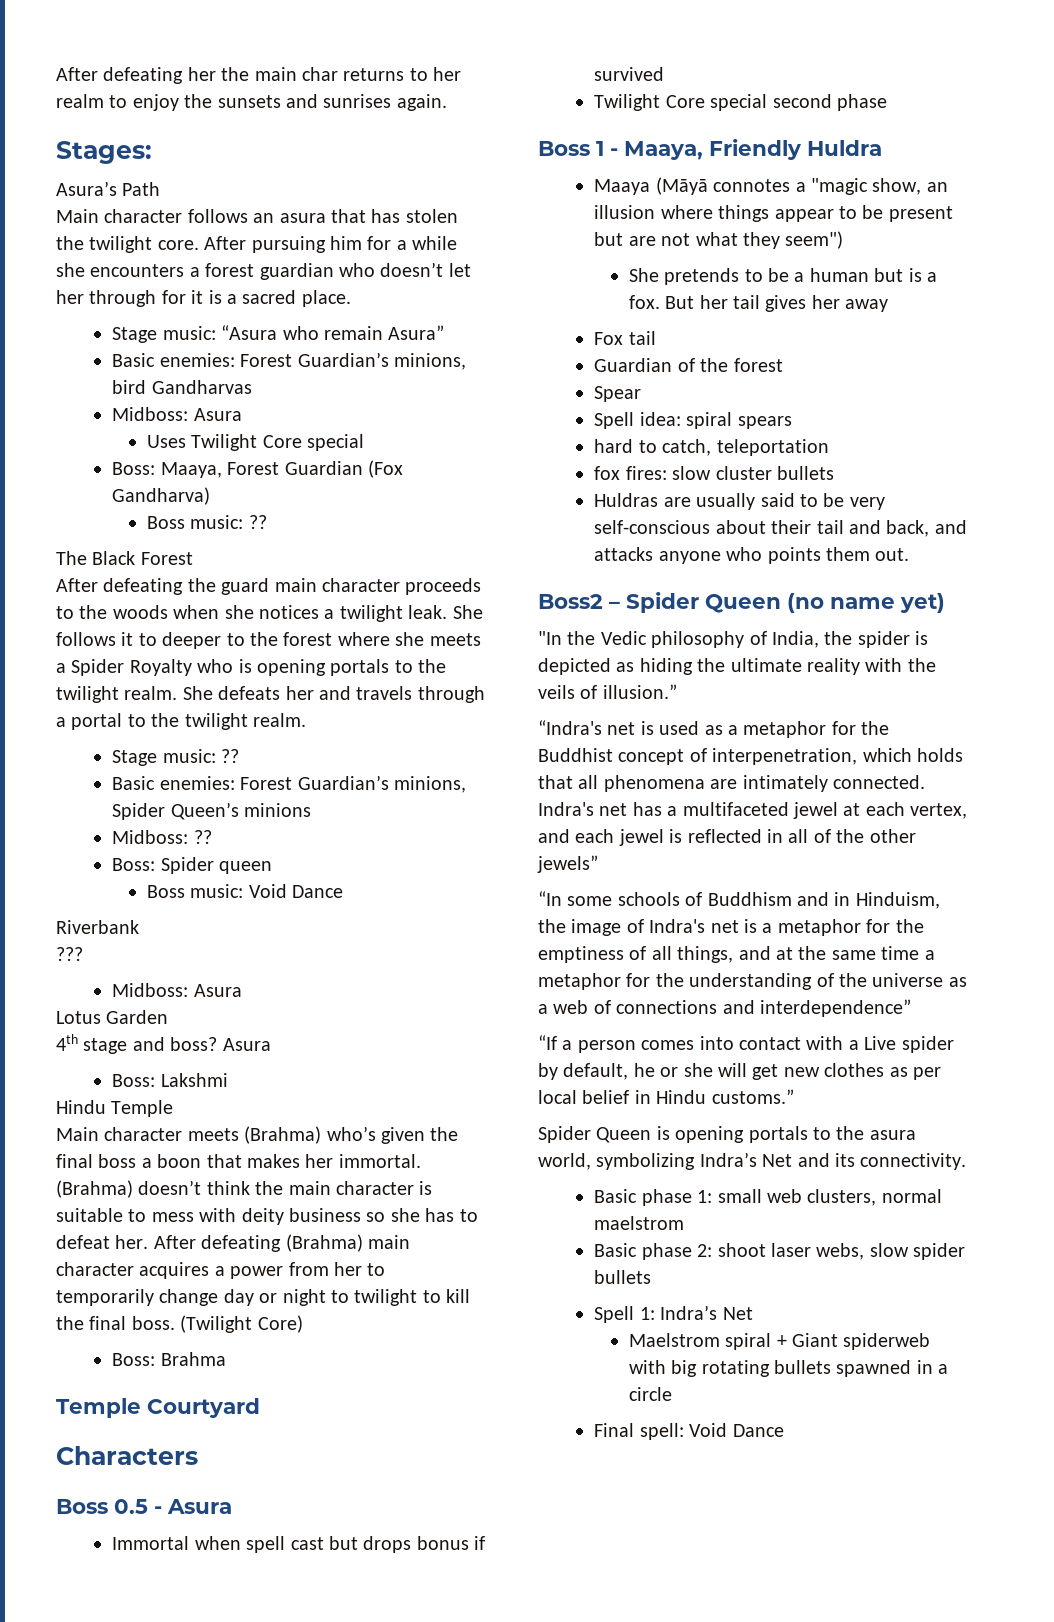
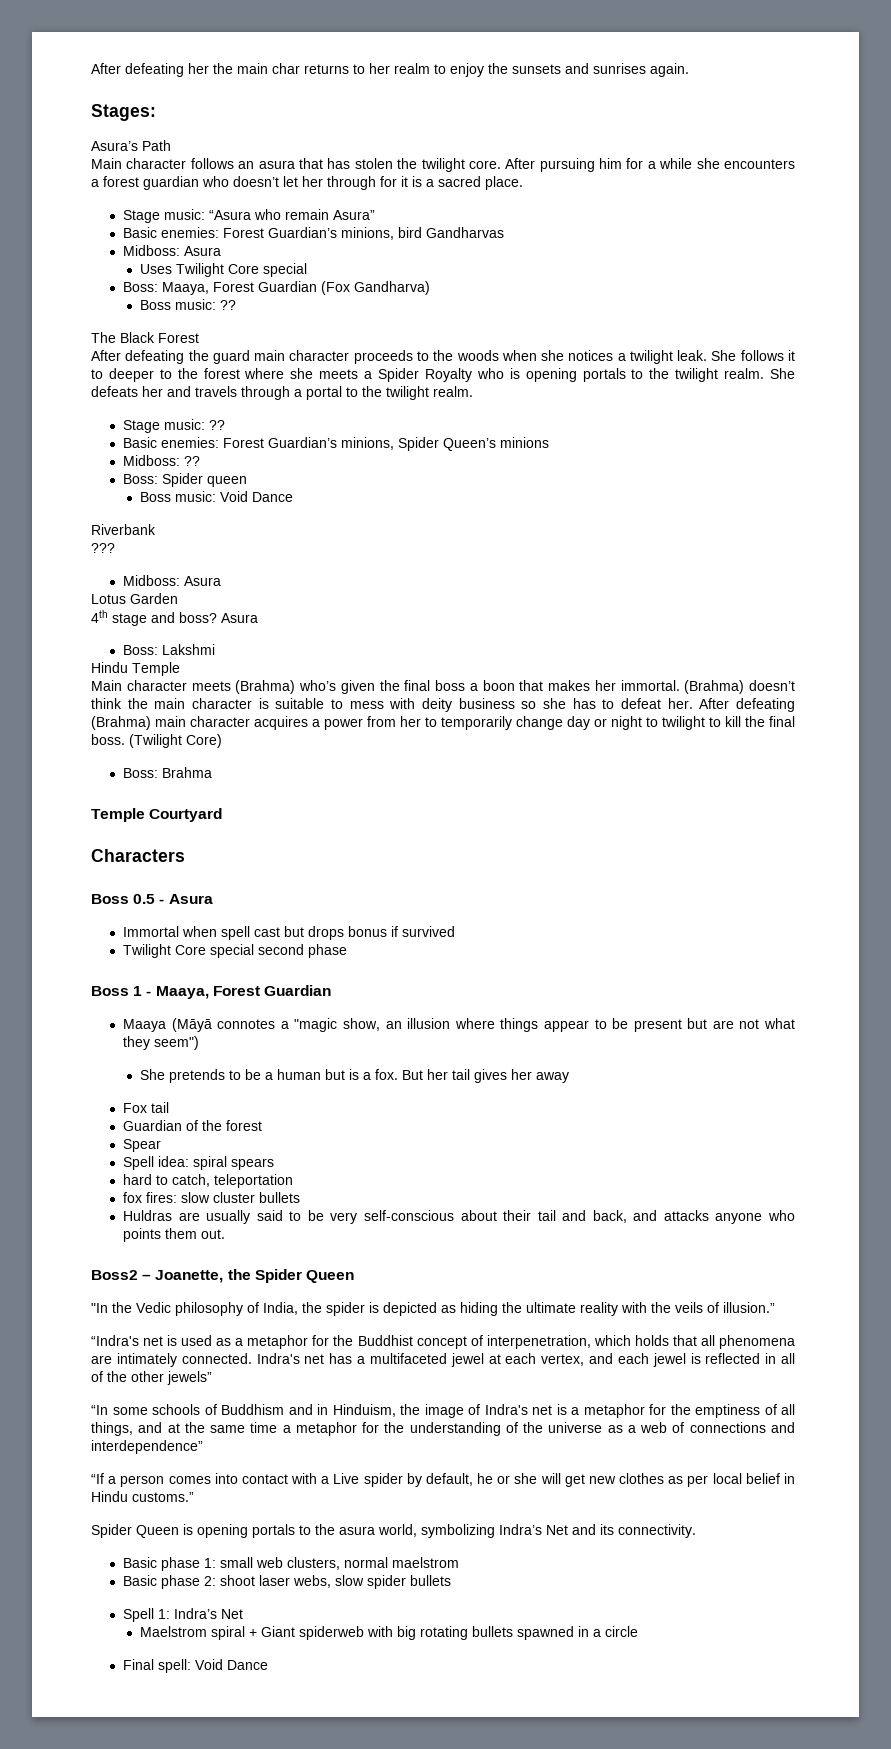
[709,139,882,160] Friendly Huldra -> [212,985,331,996] Forest Guardian
[626,592,945,613] Spider Queen (no name yet) -> [155,1269,354,1283] Joanette, the Spider Queen

